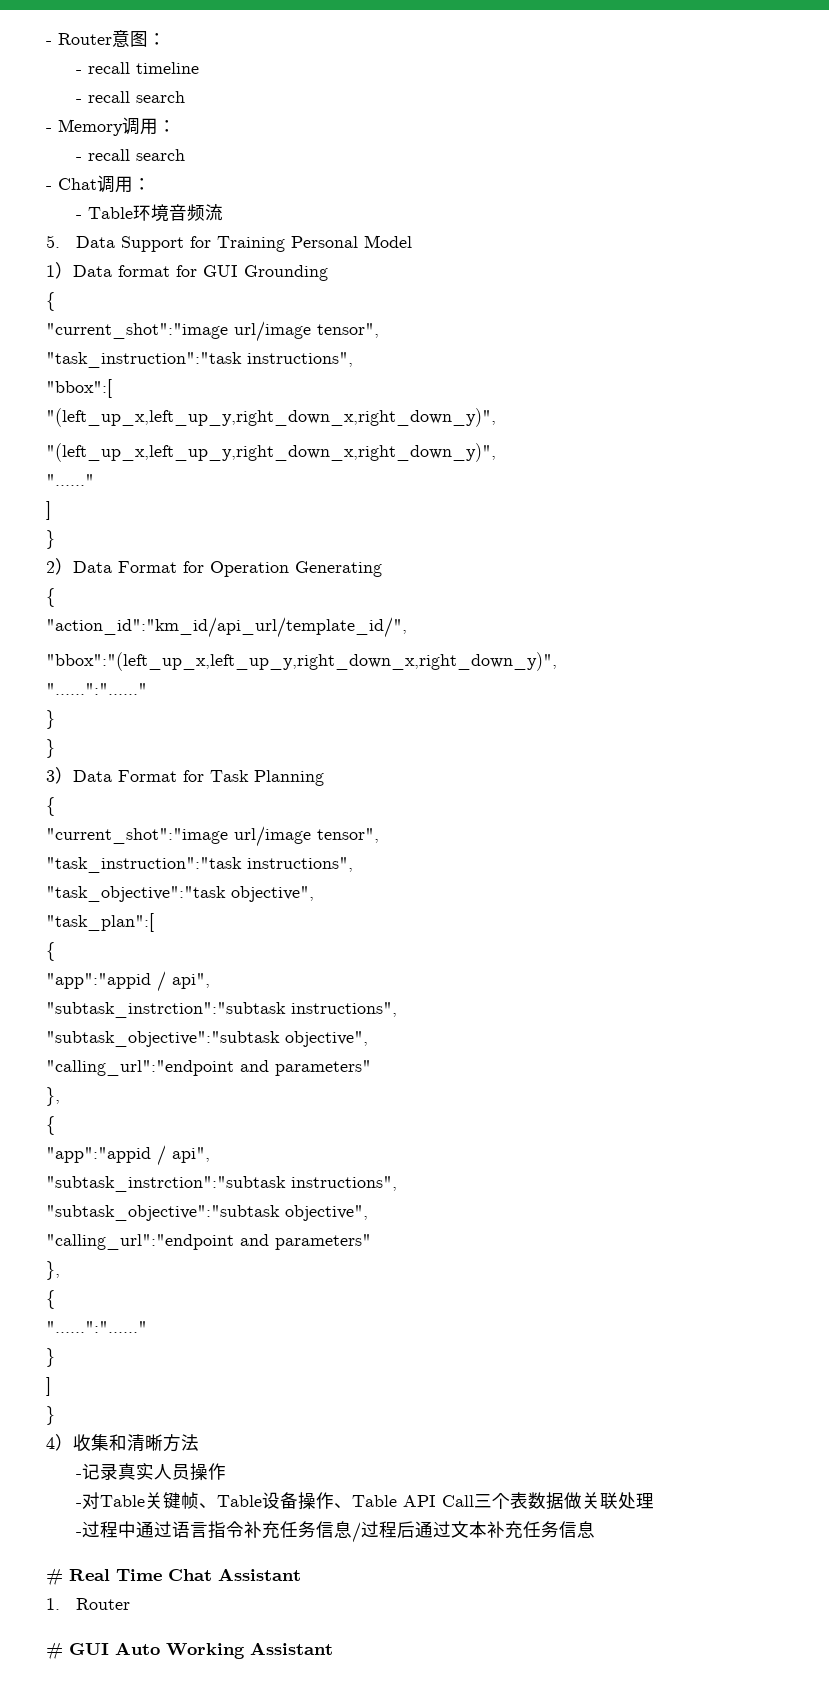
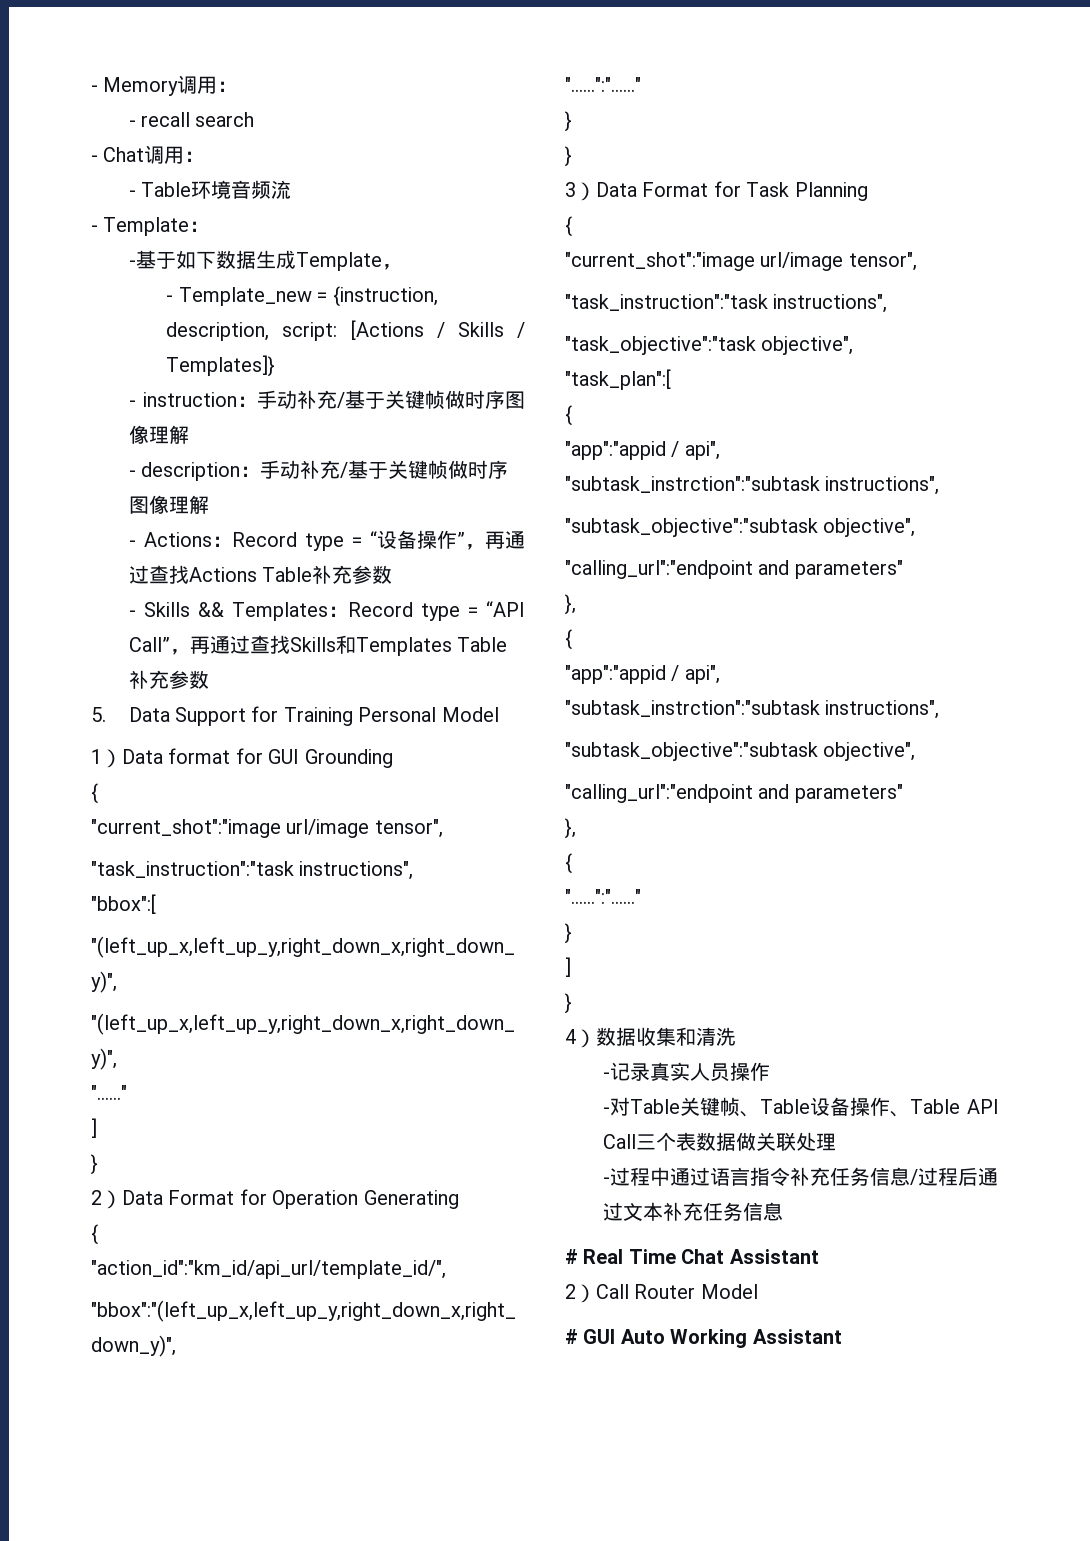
[46,30,166,47] [75,62,199,74] [75,91,185,103] [46,128,52,132] - Router意图： // - recall timeline // - recall search // - -> [91,85,98,92] -
(223, 212) none -> [91,217,210,236] [128,250,402,271] [166,286,438,307] [166,320,525,341] [166,355,276,377] [128,390,525,410] [128,425,189,444] [128,460,509,481] [128,495,209,514] [128,530,525,551] [128,565,393,584] [128,601,526,621] [128,635,508,656] [128,670,209,689] // - Template： // -基于如下数据生成Template， // - Template_new = {instruction, description, script: [Actions / Skills / Templates]} // - instruction：手动补充/基于关键帧做时序图像理解 // - description：手动补充/基于关键帧做时序图像理解 // - Actions：Record type = “设备操作”，再通过查找Actions Table补充参数 // - Skills && Templates：Record type = “API Call”，再通过查找Skills和Templates Table补充参数
(73, 1442) none -> [596,1027,636,1046] 数据
[145,1434,199,1452] 晰方法 -> [716,1027,736,1046] 洗
[46,1598,130,1610] 1. Router -> [565,1284,758,1303] 2）Call Router Model

